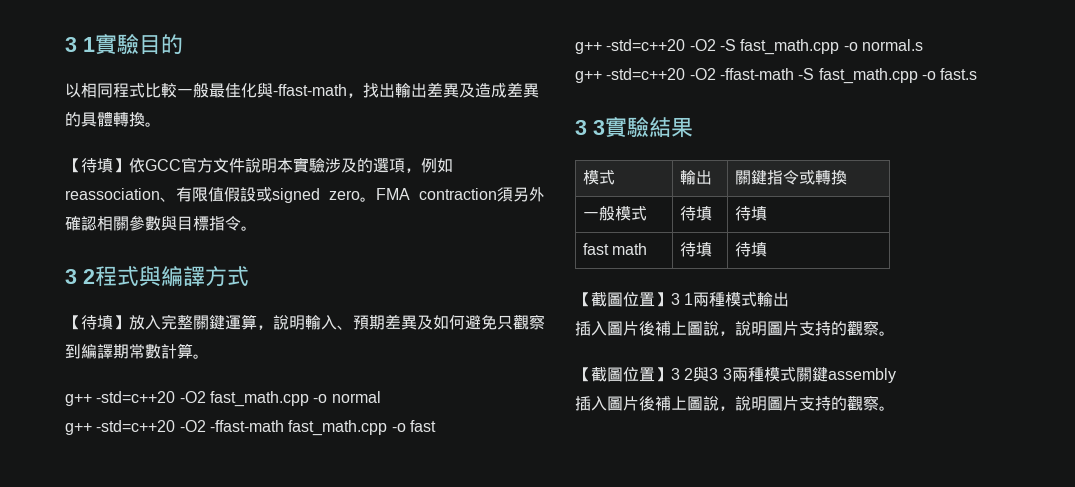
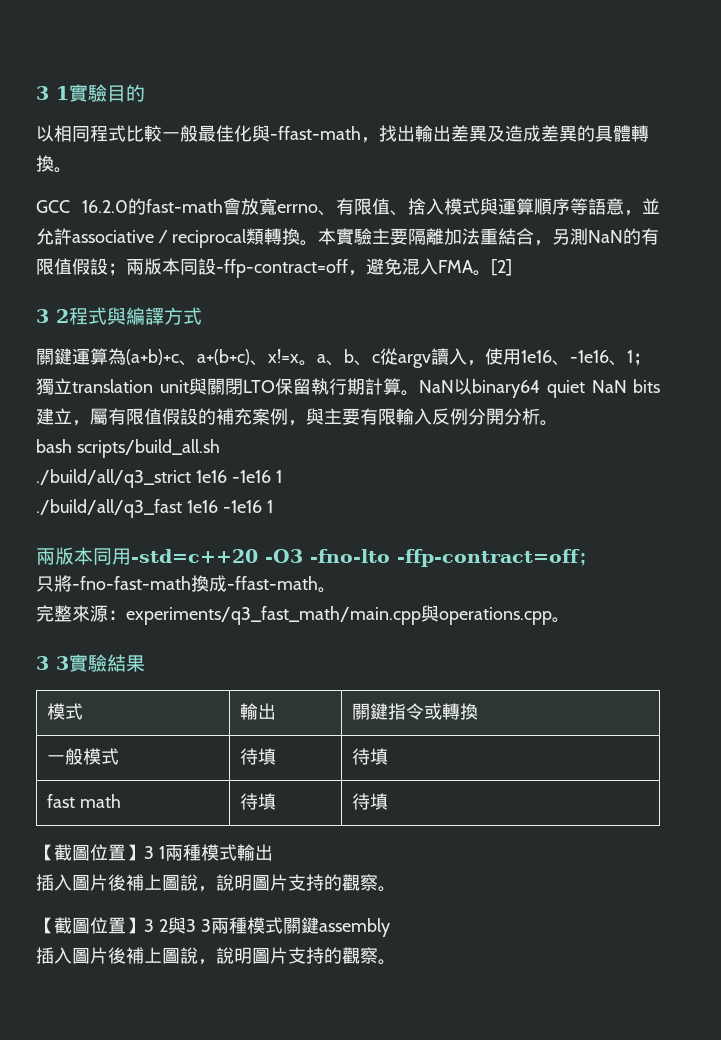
[65,157,453,173] [65,187,545,203] [65,215,257,231] 【待填】依GCC官方文件說明本實驗涉及的選項，例如reassociation、有限值假設或signed zero。FMA contraction須另外確認相關參數與目標指令。 -> [36,198,660,216] [36,228,659,248] [36,258,512,278] GCC 16.2.0的fast-math會放寬errno、有限值、捨入模式與運算順序等語意，並允許associative／reciprocal類轉換。本實驗主要隔離加法重結合，另測NaN的有限值假設；兩版本同設-ffp-contract=off，避免混入FMA。[2]
[65,314,545,330] [65,343,209,359] [65,391,381,407] [65,420,436,436] [575,39,923,55] [575,68,978,84] 【待填】放入完整關鍵運算，說明輸入、預期差異及如何避免只觀察到編譯期常數計算。 // g++ -std=c++20 -O2 fast_math.cpp -o normal // g++ -std=c++20 -O2 -ffast-math fast_math.cpp -o fast // g++ -std=c++20 -O2 -S fast_math.cpp -o normal.s // g++ -std=c++20 -O2 -ffast-math -S fast_math.cpp -o fast.s -> [36,348,651,368] [36,378,660,398] [36,408,558,426] [36,439,220,458] [36,469,282,488] [36,499,273,518] [36,547,597,567] [36,575,336,593] [36,605,570,625] 關鍵運算為(a+b)+c、a+(b+c)、x!=x。a、b、c從argv讀入，使用1e16、-1e16、1；獨立translation unit與關閉LTO保留執行期計算。NaN以binary64 quiet NaN bits建立，屬有限值假設的補充案例，與主要有限輸入反例分開分析。 // bash scripts/build_all.sh // ./build/all/q3_strict 1e16 -1e16 1 // ./build/all/q3_fast 1e16 -1e16 1 // 兩版本同用-std=c++20 -O3 -fno-lto -ffp-contract=off； // 只將-fno-fast-math換成-ffast-math。 // 完整來源：experiments/q3_fast_math/main.cpp與operations.cpp。

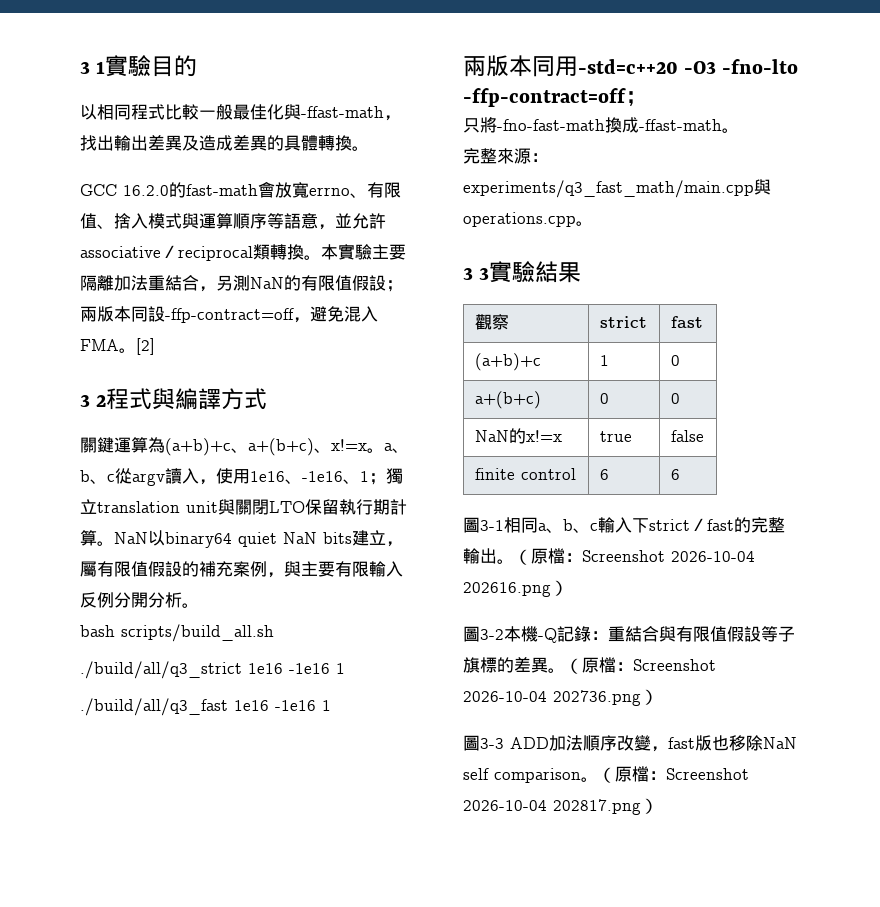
[47,703,84,720] [240,703,277,720] [352,703,479,720] [47,748,120,765] [240,748,277,765] [352,748,389,765] [47,794,122,808] [240,793,277,810] [352,793,389,810] [36,844,273,861] [36,874,396,892] [36,917,390,937] [36,947,396,965] 模式 | 輸出 | 關鍵指令或轉換 // 一般模式 | 待填 | 待填 // fast math | 待填 | 待填 // 【截圖位置】3 1兩種模式輸出 // 插入圖片後補上圖說，說明圖片支持的觀察。 // 【截圖位置】3 2與3 3兩種模式關鍵assembly // 插入圖片後補上圖說，說明圖片支持的觀察。 -> [474,314,509,330] [599,316,647,328] [670,316,703,328] [474,353,541,371] [599,355,609,366] [670,355,680,366] [474,391,541,409] [599,393,609,404] [670,393,680,404] [474,428,562,444] [599,431,632,442] [670,430,704,442] [474,468,576,480] [599,469,609,480] [670,469,680,480] [463,517,785,533] [463,548,755,565] [463,580,568,597] [463,626,795,643] [463,657,716,674] [463,689,658,706] [463,735,797,752] [463,766,749,783] [463,798,658,815] 觀察 | strict | fast // (a+b)+c | 1 | 0 // a+(b+c) | 0 | 0 // NaN的x!=x | true | false // finite control | 6 | 6 // 圖3-1相同a、b、c輸入下strict／fast的完整輸出。（原檔：Screenshot 2026-10-04 202616.png） // 圖3-2本機-Q記錄：重結合與有限值假設等子旗標的差異。（原檔：Screenshot 2026-10-04 202736.png） // 圖3-3 ADD加法順序改變，fast版也移除NaN self comparison。（原檔：Screenshot 2026-10-04 202817.png）

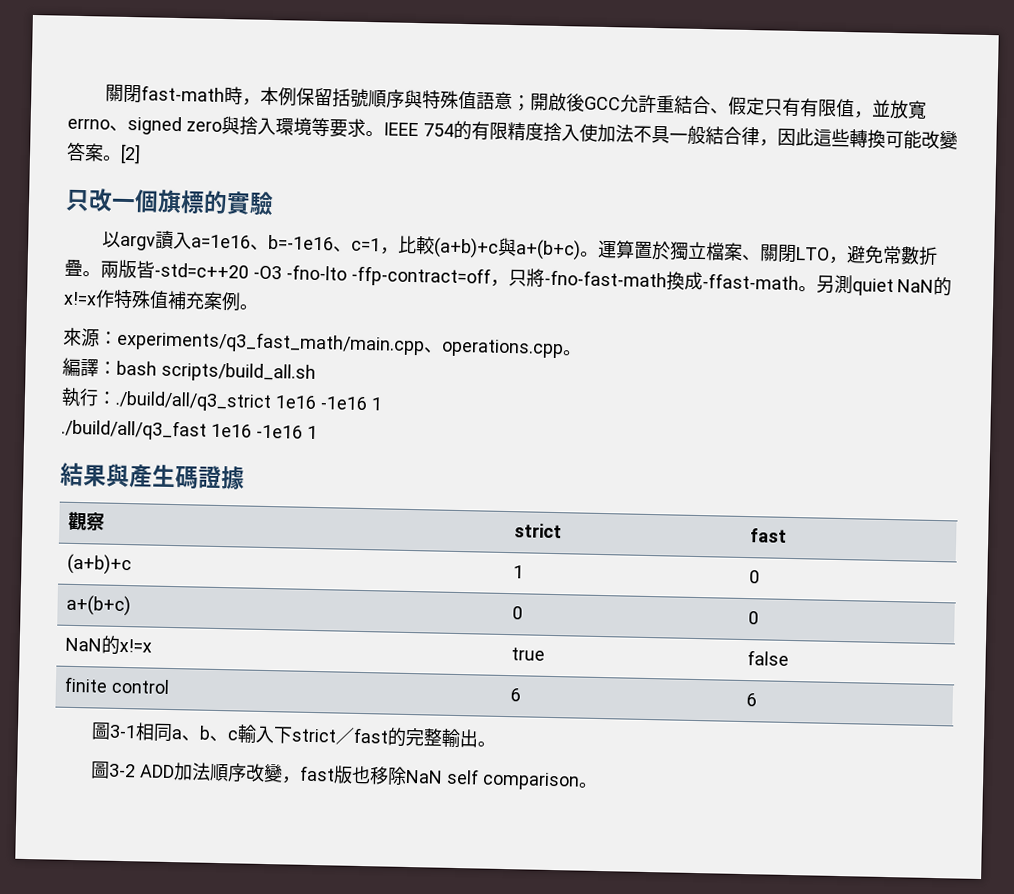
[80,55,198,77] [80,104,401,121] [80,135,369,151] [80,181,401,198] [80,213,386,230] [80,244,406,261] [80,275,403,292] [80,306,378,323] [80,338,155,355] [80,388,268,410] [80,437,409,456] [80,468,403,486] [80,499,407,515] [80,530,403,548] [80,561,403,578] [80,592,199,608] 3 1實驗目的 // 以相同程式比較一般最佳化與-ffast-math，找出輸出差異及造成差異的具體轉換。 // GCC 16.2.0的fast-math會放寬errno、有限值、捨入模式與運算順序等語意，並允許associative／reciprocal類轉換。本實驗主要隔離加法重結合，另測NaN的有限值假設；兩版本同設-ffp-contract=off，避免混入FMA。[2] // 3 2程式與編譯方式 // 關鍵運算為(a+b)+c、a+(b+c)、x!=x。a、b、c從argv讀入，使用1e16、-1e16、1；獨立translation unit與關閉LTO保留執行期計算。NaN以binary64 quiet NaN bits建立，屬有限值假設的補充案例，與主要有限輸入反例分開分析。 // -> [105,84,928,120] [67,115,958,150] [66,142,141,165] [65,188,274,216] [102,230,939,266] [64,259,953,297] [63,289,258,312] [63,327,582,359] [62,357,117,378] 關閉fast-math時，本例保留括號順序與特殊值語意；開啟後GCC允許重結合、假定只有有限值，並放寬errno、signed zero與捨入環境等要求。IEEE 754的有限精度捨入使加法不具一般結合律，因此這些轉換可能改變答案。[2] // 只改一個旗標的實驗 // 以argv讀入a=1e16、b=-1e16、c=1，比較(a+b)+c與a+(b+c)。運算置於獨立檔案、關閉LTO，避免常數折疊。兩版皆-std=c++20 -O3 -fno-lto -ffp-contract=off，只將-fno-fast-math換成-ffast-math。另測quiet NaN的x!=x作特殊值補充案例。 // 來源：experiments/q3_fast_math/main.cpp、operations.cpp。 // 編譯：
(274, 633) none -> [61,387,117,408] 執行：
[463,55,799,77] [463,88,648,107] [463,117,739,133] [463,148,548,164] [463,179,771,198] [463,212,593,227] [463,261,582,283] 兩版本同用-std=c++20 -O3 -fno-lto -ffp-contract=off； // 只將-fno-fast-math換成-ffast-math。 // 完整來源：experiments/q3_fast_math/main.cpp與operations.cpp。 // 3 3實驗結果 -> [60,462,245,490] 結果與產生碼證據
[514,548,755,565] [463,580,568,597] [463,626,795,643] [463,657,716,674] [463,689,658,706] [463,735,504,751] （原檔：Screenshot 2026-10-04 202616.png） // 圖3-2本機-Q記錄：重結合與有限值假設等子旗標的差異。（原檔：Screenshot 2026-10-04 202736.png） // 圖3-3 -> [90,761,137,779] // 圖3-2
[598,766,749,783] [463,798,658,815] （原檔：Screenshot 2026-10-04 202817.png） -> (597, 785) none

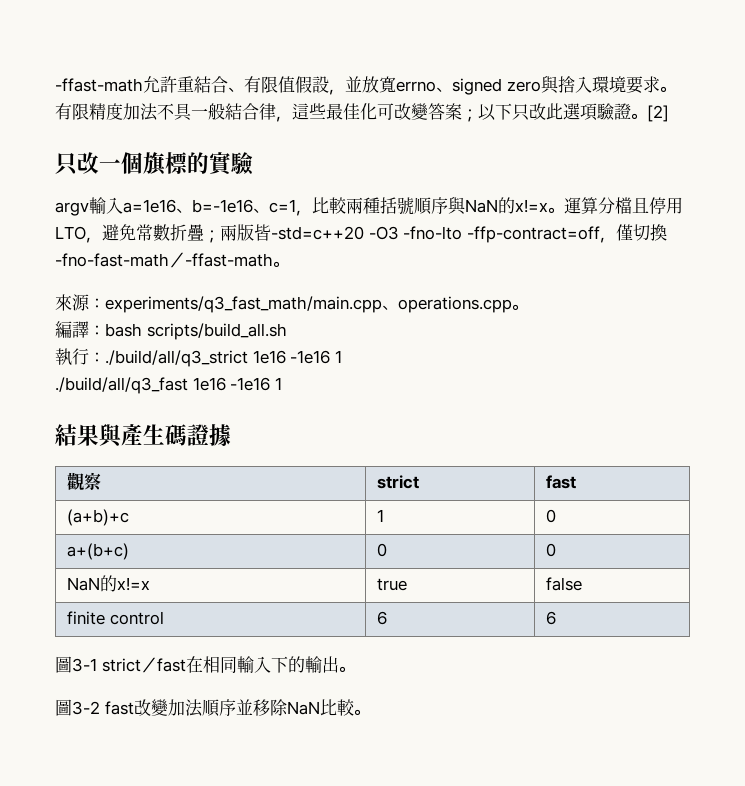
[105,84,856,118] 關閉fast-math時，本例保留括號順序與特殊值語意；開啟後GCC允許重結合、假定只有有限值 -> [55,76,329,93] -ffast-math允許重結合、有限值假設
[310,117,472,141] 等要求。IEEE 754的 -> [625,76,676,94] 要求。
[542,122,598,143] 捨入使 -> (123, 111) none
[776,127,958,150] [66,142,104,162] 因此這些轉換可能改變答案 -> [292,103,631,122] 這些最佳化可改變答案；以下只改此選項驗證
[102,230,175,251] 以argv讀 -> [55,197,106,216] argv輸
[433,237,798,264] (a+b)+c與a+(b+c)。運算置於獨立檔案、關閉 -> [346,197,683,215] 兩種括號順序與NaN的x!=x。運算分檔且停用
[82,271,101,277] 。 -> [204,230,220,243] ；
[507,268,703,291] 只將-fno-fast-math換成 -> [615,224,667,241] [55,252,185,268] 僅切換-fno-fast-math／
[815,274,953,297] [63,289,258,312] 另測quiet NaN的x!=x作特殊值補充案例。 -> (289, 264) none
[135,722,497,748] [90,761,580,791] 相同a、b、c輸入下strict／fast的完整輸出。 // 圖3-2 ADD加法順序改變，fast版也移除NaN self comparison -> [101,656,355,673] [55,699,355,717] strict／fast在相同輸入下的輸出。 // 圖3-2 fast改變加法順序並移除NaN比較

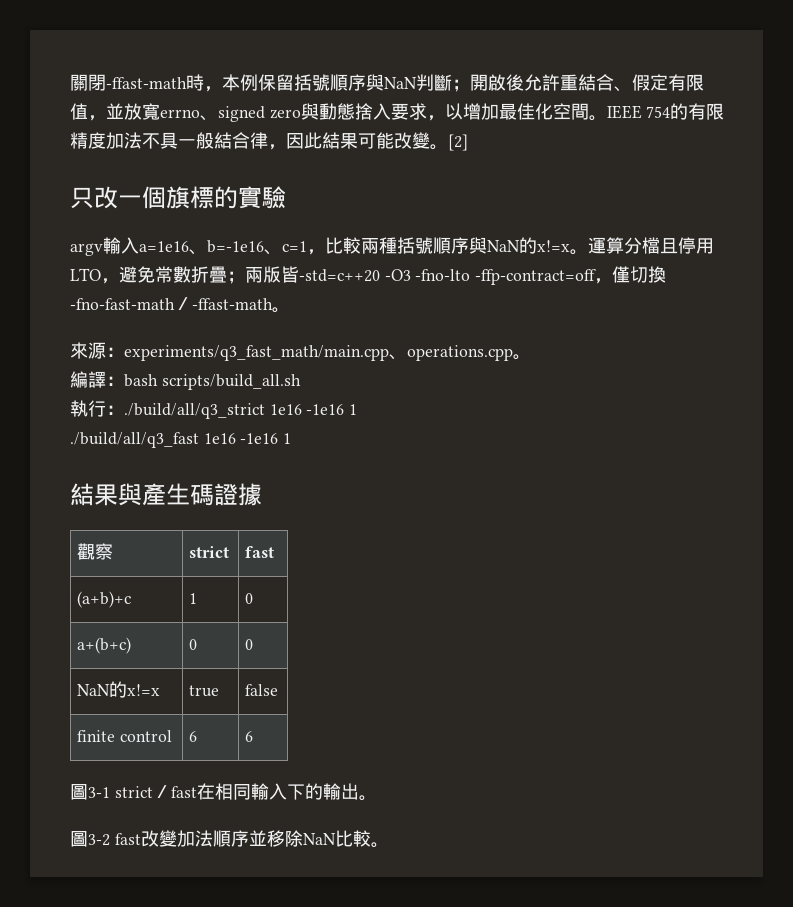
[55,78,143,92] -ffast-math -> [70,74,524,92] 關閉-ffast-math時，本例保留括號順序與NaN判斷；開啟後
[244,76,329,93] 有限值假設 -> [632,74,704,91] [70,103,88,120] 假定有限值
[557,76,676,94] 捨入環境要求。 -> [318,103,689,121] 動態捨入要求，以增加最佳化空間。IEEE 754的
[292,103,631,122] 這些最佳化可改變答案；以下只改此選項驗證 -> [286,132,430,149] 因此結果可能改變

